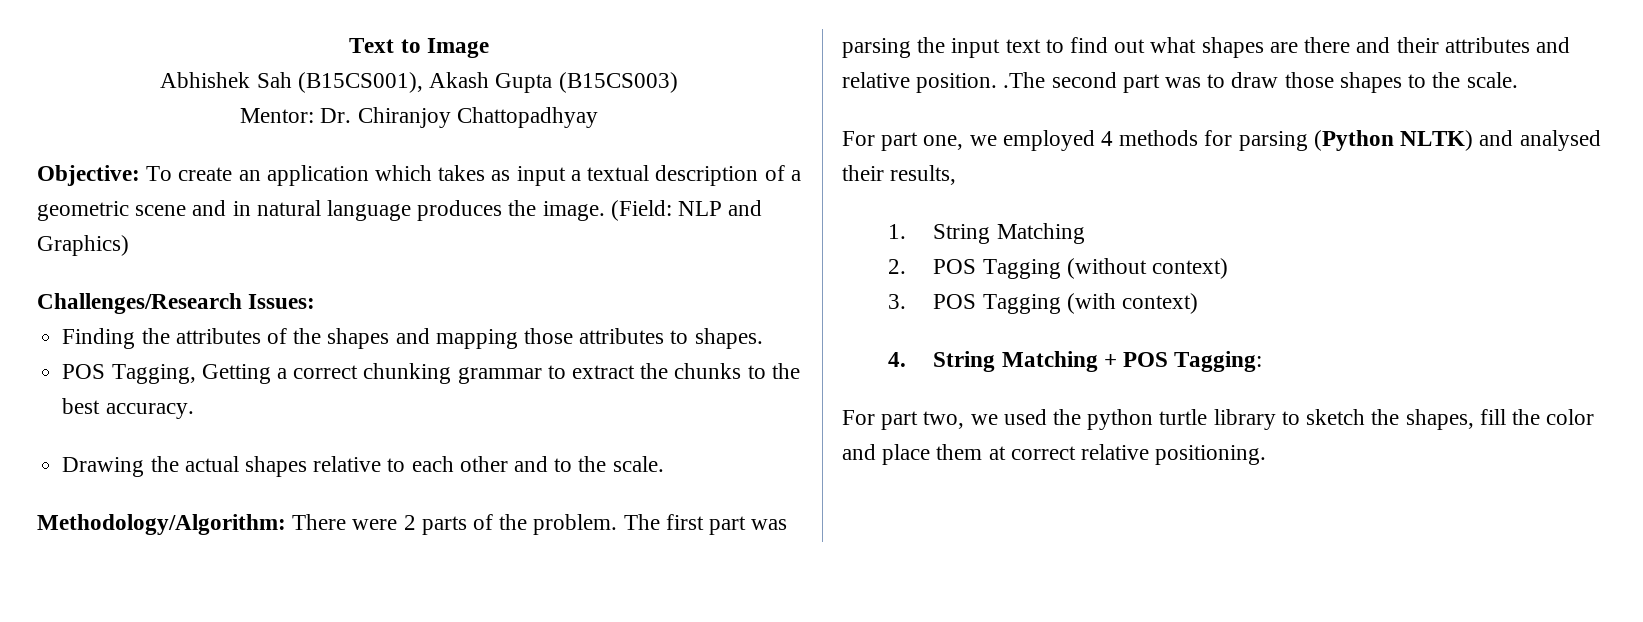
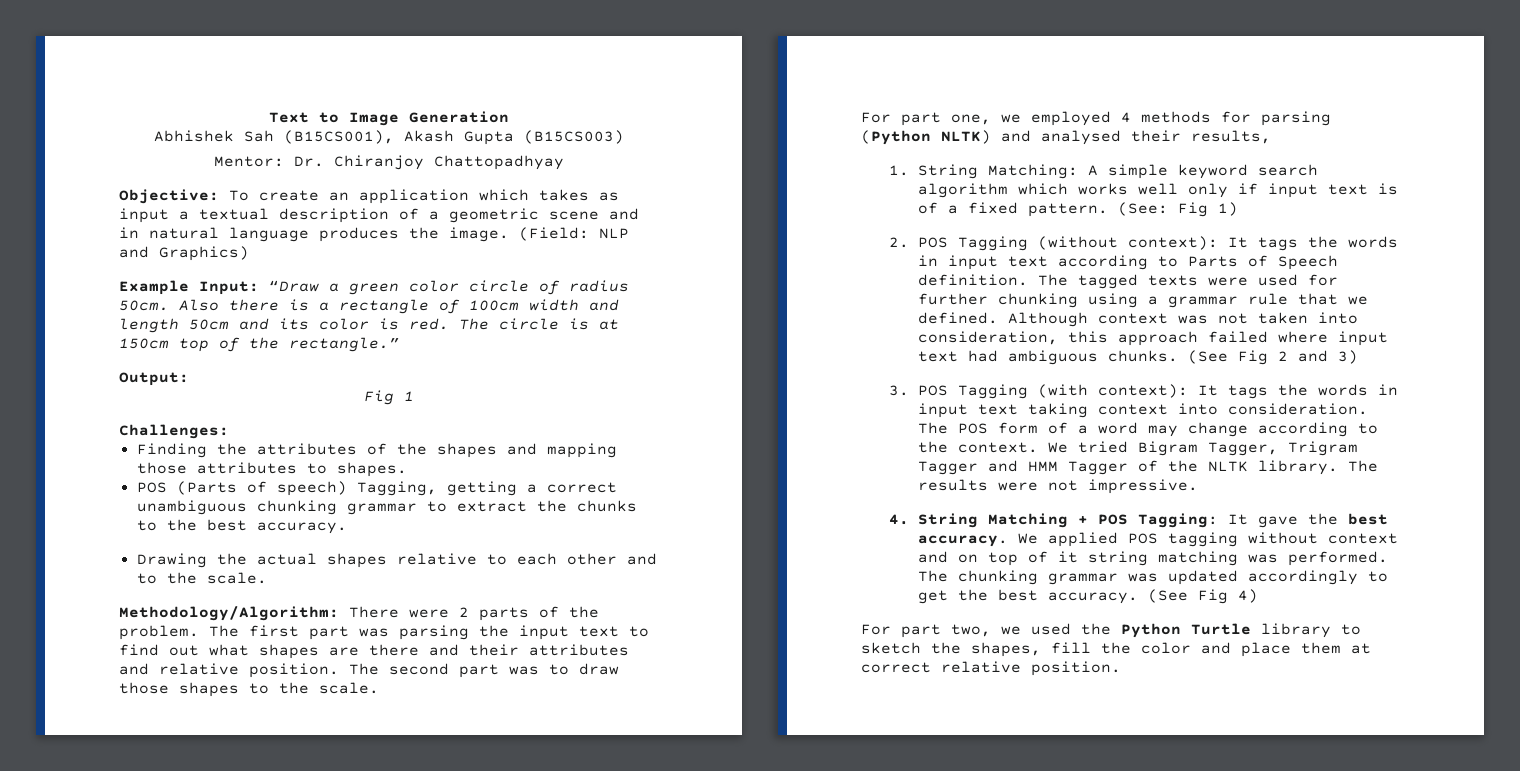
(489, 48) none -> [409,111,509,123] Generation
[37,293,316,314] Challenges/Research Issues: -> [119,280,629,295] [119,299,619,314] [119,318,619,333] [119,337,399,352] [119,372,189,386] [364,390,414,405] [119,424,229,439] Example Input: “Draw a green color circle of radius 50cm. Also there is a rectangle of 100cm width and length 50cm and its color is red. The circle is at 150cm top of the rectangle.” // Output: // Fig 1 // Challenges:
[111,364,271,384] Tagging, Getting -> [176,481,517,496] (Parts of speech) Tagging, getting
(359, 372) none -> [136,500,247,515] unambiguous
[1003,72,1046,88] .The -> [349,663,379,675] The
[996,223,1085,244] [887,258,1228,279] [887,293,1198,314] Matching // 2. POS Tagging (without context) // 3. POS Tagging (with context) -> [987,164,1318,179] [917,183,1398,198] [917,202,1238,217] [889,236,1398,251] [917,255,1338,270] [917,274,1338,289] [917,293,1368,308] [917,312,1358,327] [917,331,1388,346] [917,350,1358,365] [889,384,1398,399] [917,403,1368,418] [917,422,1378,437] [917,441,1358,456] [917,460,1378,475] [917,479,1198,494] Matching: A simple keyword search algorithm which works well only if input text is of a fixed pattern. (See: Fig 1) // 2. POS Tagging (without context): It tags the words in input text according to Parts of Speech definition. The tagged texts were used for further chunking using a grammar rule that we defined. Although context was not taken into consideration, this approach failed where input text had ambiguous chunks. (See Fig 2 and 3) // 3. POS Tagging (with context): It tags the words in input text taking context into consideration. The POS form of a word may change according to the context. We tried Bigram Tagger, Trigram Tagger and HMM Tagger of the NLTK library. The results were not impressive.
(1263, 361) none -> [1227,513,1388,528] [917,532,1398,547] [917,551,1388,566] [917,570,1388,585] [917,589,1258,604] It gave the best accuracy. We applied POS tagging without context and on top of it string matching was performed. The chunking grammar was updated accordingly to get the best accuracy. (See Fig 4)
[1087,409,1208,430] python turtle -> [1121,623,1251,638] Python Turtle
[1155,445,1267,465] positioning. -> [1031,661,1121,676] position.

